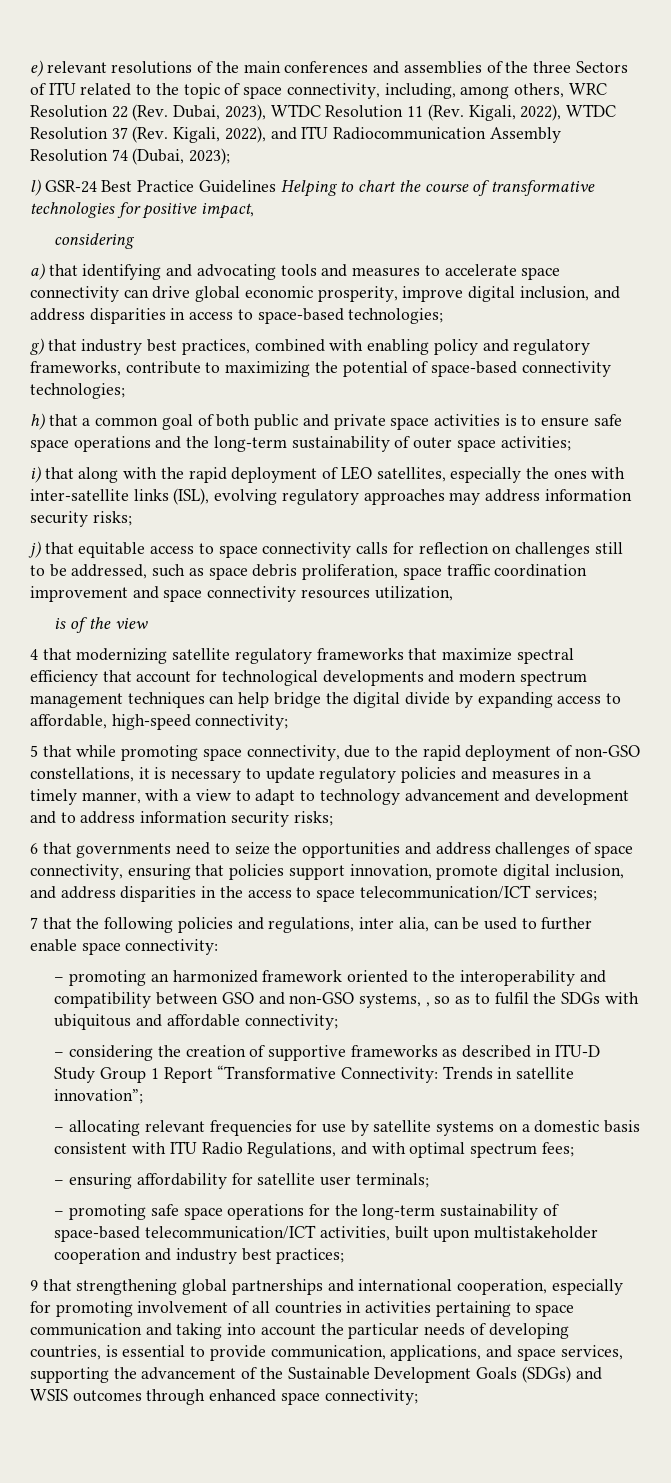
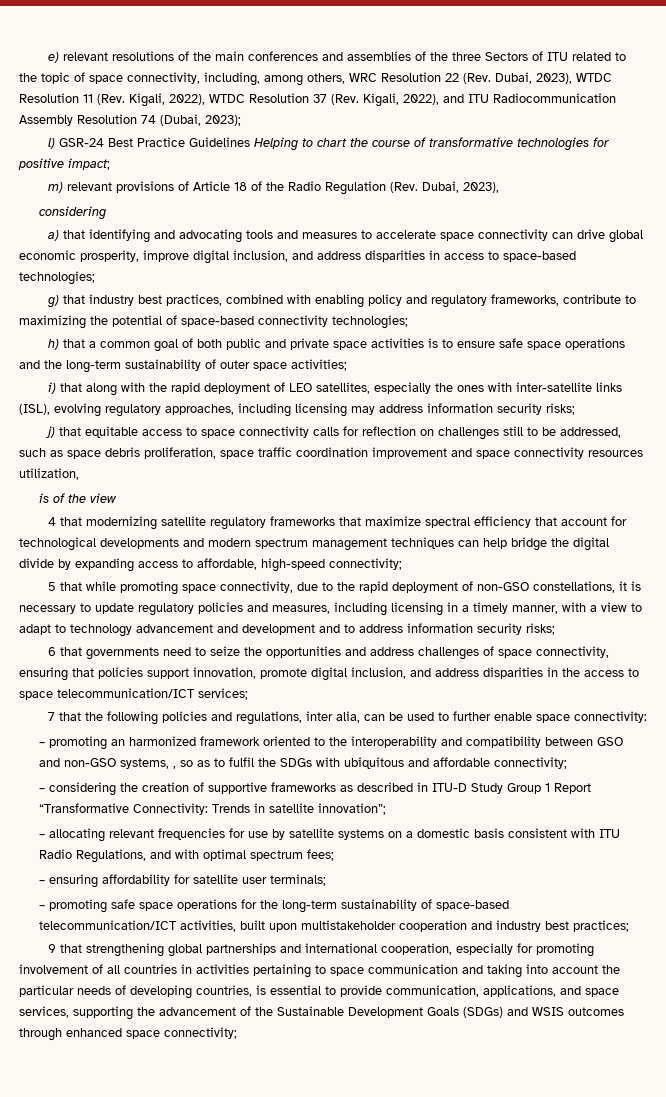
[201,203,255,219] impact, -> [68,158,110,170] [47,181,499,195] impact; // m) relevant provisions of Article 18 of the Radio Regulation (Rev. Dubai, 2023),
[363,489,445,505] approaches -> [165,403,347,417] approaches, including licensing
[491,770,560,780] measures -> [272,602,443,616] measures, including licensing

